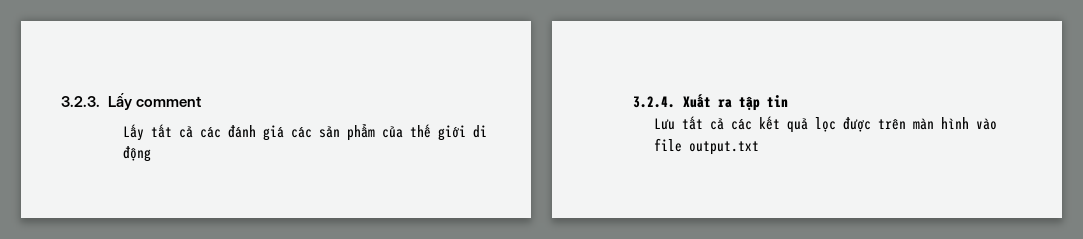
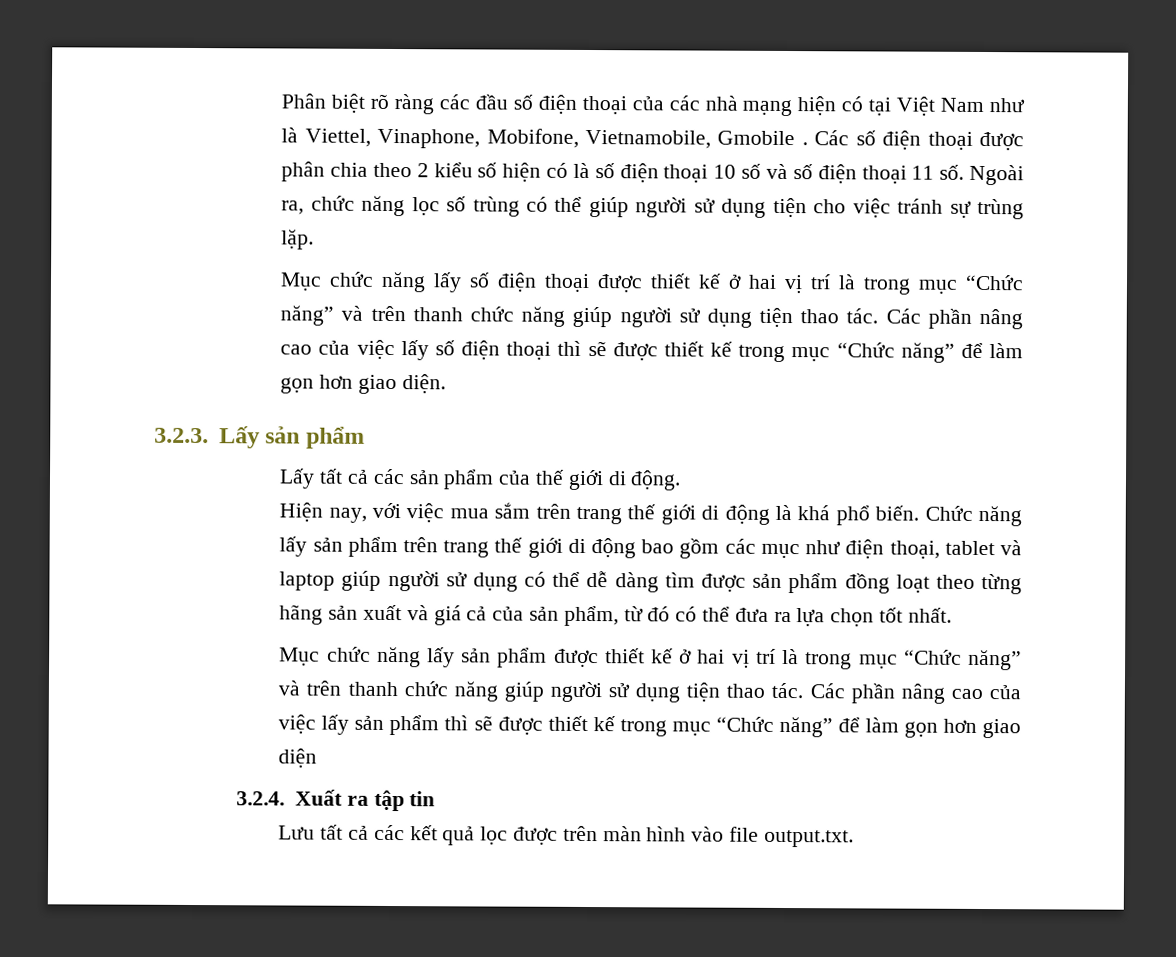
[61,93,201,110] 3.2.3. Lấy comment -> [281,93,1026,117] [281,127,1024,151] [281,161,1025,186] [281,195,1025,220] [281,229,315,250] [280,271,1025,295] [280,305,1023,330] [280,339,1023,363] [280,374,446,395] [154,426,365,449] Phân biệt rõ ràng các đầu số điện thoại của các nhà mạng hiện có tại Việt Nam như là Viettel, Vinaphone, Mobifone, Vietnamobile, Gmobile . Các số điện thoại được phân chia theo 2 kiểu số hiện có là số điện thoại 10 số và số điện thoại 11 số. Ngoài ra, chức năng lọc số trùng có thể giúp người sử dụng tiện cho việc tránh sự trùng lặp. // Mục chức năng lấy số điện thoại được thiết kế ở hai vị trí là trong mục “Chức năng” và trên thanh chức năng giúp người sử dụng tiện thao tác. Các phần nâng cao của việc lấy số điện thoại thì sẽ được thiết kế trong mục “Chức năng” để làm gọn hơn giao diện. // 3.2.3. Lấy sản phẩm
[227,125,312,141] đánh giá các -> (405, 476) none
[122,146,151,162] động -> [630,470,682,491] [279,502,1022,527] [279,536,1023,559] [279,570,1023,595] [279,604,952,627] [279,646,1023,671] [278,680,1022,704] [278,714,1021,739] [278,748,318,768] động. // Hiện nay, với việc mua sắm trên trang thế giới di động là khá phổ biến. Chức năng lấy sản phẩm trên trang thế giới di động bao gồm các mục như điện thoại, tablet và laptop giúp người sử dụng có thể dễ dàng tìm được sản phẩm đồng loạt theo từng hãng sản xuất và giá cả của sản phẩm, từ đó có thể đưa ra lựa chọn tốt nhất. // Mục chức năng lấy sản phẩm được thiết kế ở hai vị trí là trong mục “Chức năng” và trên thanh chức năng giúp người sử dụng tiện thao tác. Các phần nâng cao của việc lấy sản phẩm thì sẽ được thiết kế trong mục “Chức năng” để làm gọn hơn giao diện
[688,141,759,155] output.txt -> [763,829,854,848] output.txt.

